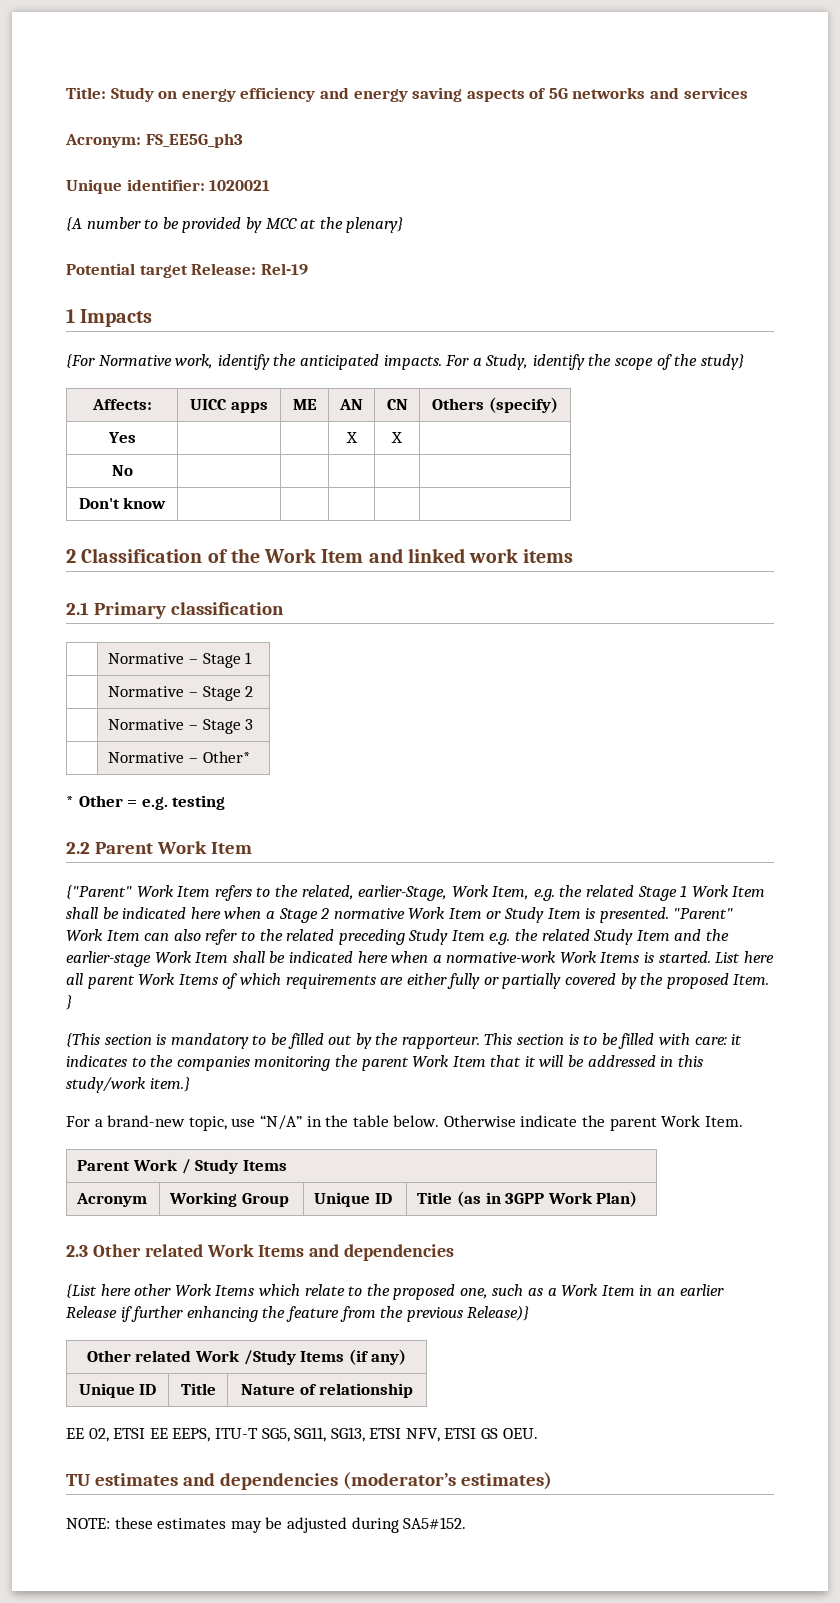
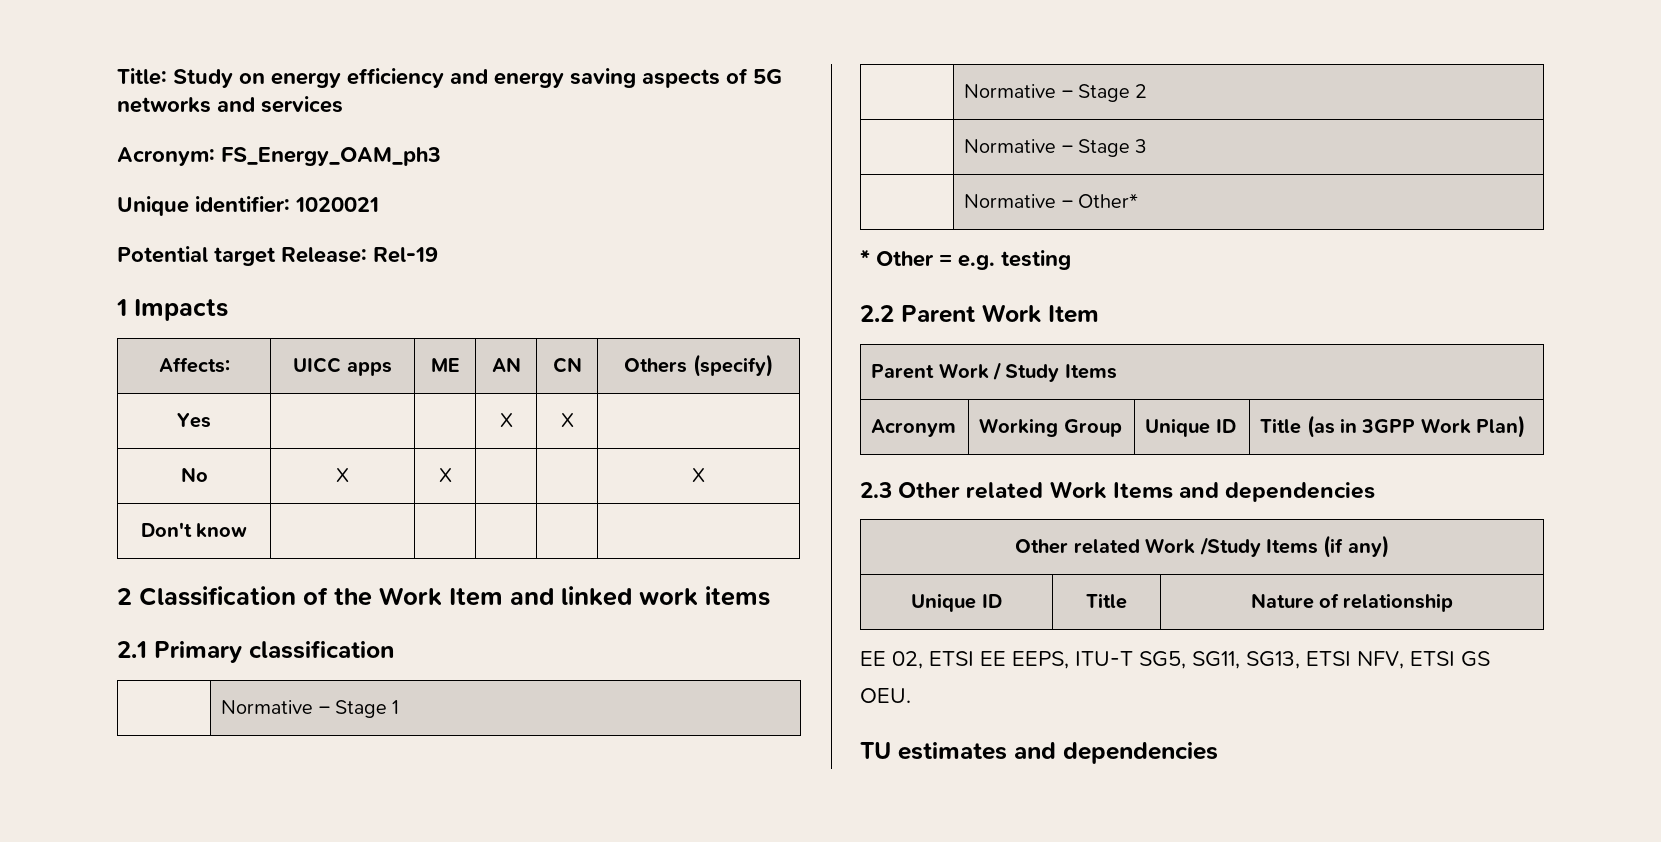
[145,133,243,148] FS_EE5G_ph3 -> [221,147,441,166] FS_Energy_OAM_ph3
[66,217,404,233] // {A number to be provided by MCC at the plenary} -> (379, 204) none
[66,354,744,370] // {For Normative work, identify the anticipated impacts. For a Study, identify the scope of the study} -> (228, 310) none
(133, 470) | | | | -> [336,468,349,482] [438,468,452,482] [692,468,705,482] X | X | | | X
[66,885,766,901] [66,907,734,923] [66,929,730,945] [66,951,774,967] [66,973,770,989] [66,995,72,1010] [66,1033,743,1049] [66,1055,703,1071] [66,1077,190,1093] [66,1115,743,1131] // {"Parent" Work Item refers to the related, earlier-Stage, Work Item, e.g. the related Stage 1 Work Item shall be indicated here when a Stage 2 normative Work Item or Study Item is presented. "Parent" Work Item can also refer to the related preceding Study Item e.g. the related Study Item and the earlier-stage Work Item shall be indicated here when a normative-work Work Items is started. List here all parent Work Items of which requirements are either fully or partially covered by the proposed Item. } // {This section is mandatory to be filled out by the rapporteur. This section is to be filled with care: it indicates to the companies monitoring the parent Work Item that it will be addressed in this study/work item.} // For a brand-new topic, use “N/A” in the table below. Otherwise indicate the parent Work Item. -> (1099, 314) none
[66,1284,724,1300] [66,1305,530,1322] // {List here other Work Items which relate to the proposed one, such as a Work Item in an earlier Release if further enhancing the feature from the previous Release)} -> (1376, 492) none
[342,1472,552,1490] [66,1517,467,1533] (moderator’s estimates) // NOTE: these estimates may be adjusted during SA5#152. -> (1218, 753) none

